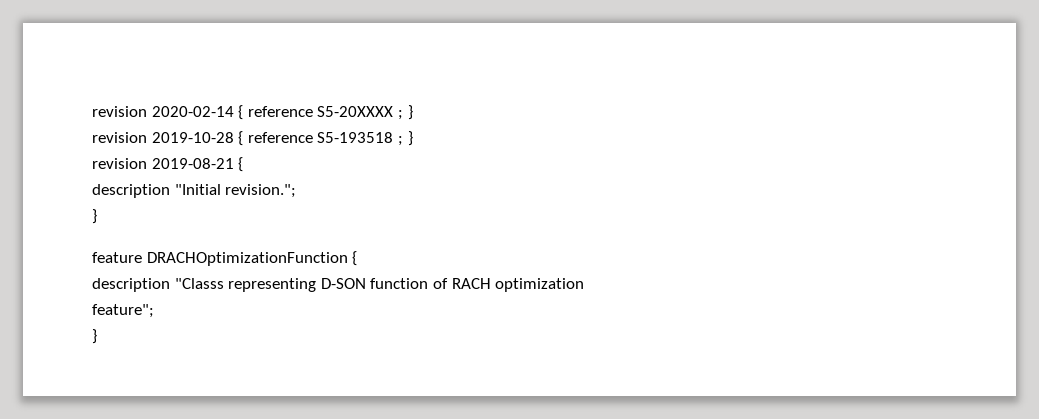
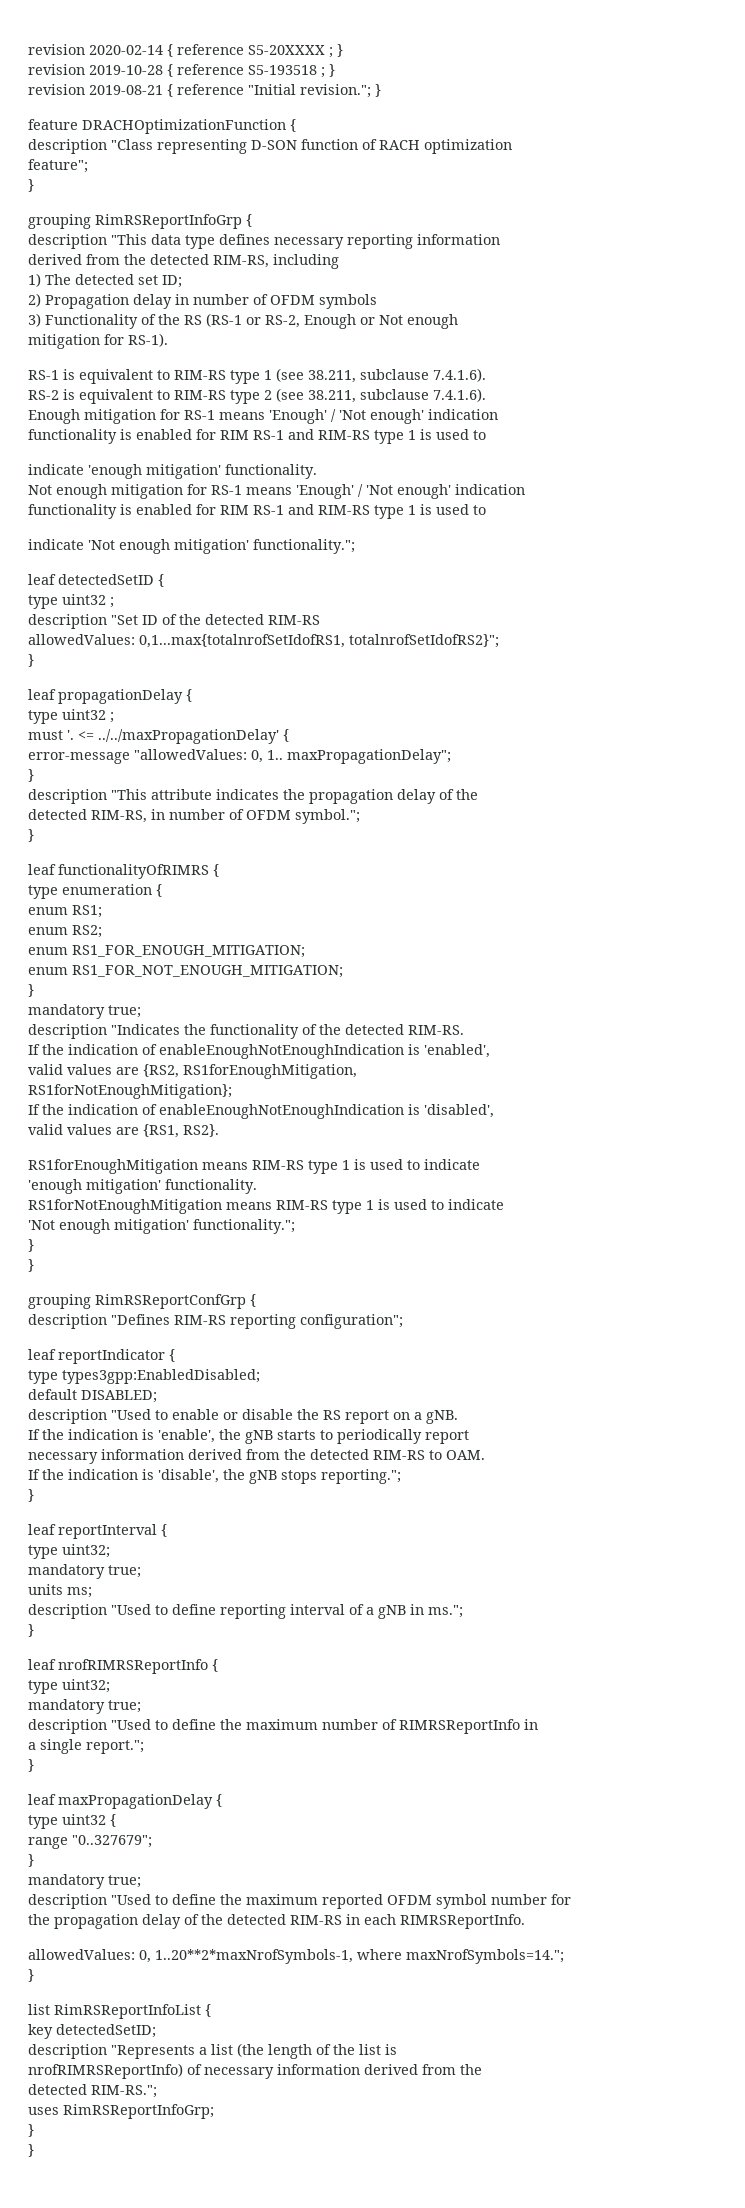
[92,184,170,198] // description -> [177,84,244,95] reference
(297, 191) // -> (371, 91) none
[174,278,224,289] "Classs -> [111,139,153,150] "Class
(97, 336) none -> [28,214,252,229] [28,234,500,249] [28,254,339,269] [28,273,182,288] [28,293,377,309] [28,313,458,329] [28,333,168,349] [28,368,486,384] [28,388,486,404] [28,409,498,424] [28,429,486,444] [28,464,317,479] [28,484,525,499] [28,504,486,519] [28,539,355,554] [28,574,164,587] [28,594,114,609] [28,614,320,629] [28,634,499,648] [28,654,34,667] [28,689,192,704] [28,709,114,724] [28,729,289,744] [28,749,451,764] [28,769,34,782] [28,789,478,804] [28,809,360,824] [28,829,34,842] [28,864,219,879] [28,884,162,899] [28,905,102,918] [28,925,102,938] [28,945,305,958] [28,965,343,978] [28,984,34,997] [28,1004,141,1019] [28,1024,464,1039] [28,1044,490,1059] [28,1064,357,1079] [28,1084,232,1099] [28,1104,494,1119] [28,1124,219,1138] [28,1159,480,1174] [28,1179,257,1194] [28,1199,504,1214] [28,1219,295,1234] [28,1239,34,1252] [28,1259,34,1272] [28,1294,256,1309] [28,1314,403,1329] [28,1349,175,1364] [28,1369,260,1384] [28,1389,157,1403] [28,1409,458,1424] [28,1429,469,1444] [28,1449,485,1464] [28,1469,401,1484] [28,1489,34,1502] [28,1524,167,1539] [28,1544,110,1559] [28,1564,141,1579] [28,1584,92,1598] [28,1604,463,1619] [28,1624,34,1637] [28,1659,218,1674] [28,1679,110,1694] [28,1699,141,1714] [28,1719,538,1734] [28,1739,144,1754] [28,1759,34,1772] [28,1794,222,1809] [28,1814,116,1829] [28,1835,152,1849] [28,1854,34,1867] [28,1874,141,1889] [28,1894,571,1909] [28,1914,525,1929] [28,1949,564,1964] [28,1969,34,1982] [28,2004,211,2019] [28,2024,156,2039] [28,2043,397,2059] [28,2063,482,2079] [28,2084,157,2098] [28,2104,214,2119] [28,2124,34,2137] [28,2144,34,2157] // grouping RimRSReportInfoGrp { // description "This data type defines necessary reporting information // derived from the detected RIM-RS, including // 1) The detected set ID; // 2) Propagation delay in number of OFDM symbols // 3) Functionality of the RS (RS-1 or RS-2, Enough or Not enough // mitigation for RS-1). // RS-1 is equivalent to RIM-RS type 1 (see 38.211, subclause 7.4.1.6). // RS-2 is equivalent to RIM-RS type 2 (see 38.211, subclause 7.4.1.6). // Enough mitigation for RS-1 means 'Enough' / 'Not enough' indication // functionality is enabled for RIM RS-1 and RIM-RS type 1 is used to // indicate 'enough mitigation' functionality. // Not enough mitigation for RS-1 means 'Enough' / 'Not enough' indication // functionality is enabled for RIM RS-1 and RIM-RS type 1 is used to // indicate 'Not enough mitigation' functionality."; // leaf detectedSetID { // type uint32 ; // description "Set ID of the detected RIM-RS // allowedValues: 0,1...max{totalnrofSetIdofRS1, totalnrofSetIdofRS2}"; // } // leaf propagationDelay { // type uint32 ; // must '. <= ../../maxPropagationDelay' { // error-message "allowedValues: 0, 1.. maxPropagationDelay"; // } // description "This attribute indicates the propagation delay of the // detected RIM-RS, in number of OFDM symbol."; // } // leaf functionalityOfRIMRS { // type enumeration { // enum RS1; // enum RS2; // enum RS1_FOR_ENOUGH_MITIGATION; // enum RS1_FOR_NOT_ENOUGH_MITIGATION; // } // mandatory true; // description "Indicates the functionality of the detected RIM-RS. // If the indication of enableEnoughNotEnoughIndication is 'enabled', // valid values are {RS2, RS1forEnoughMitigation, // RS1forNotEnoughMitigation}; // If the indication of enableEnoughNotEnoughIndication is 'disabled', // valid values are {RS1, RS2}. // RS1forEnoughMitigation means RIM-RS type 1 is used to indicate // 'enough mitigation' functionality. // RS1forNotEnoughMitigation means RIM-RS type 1 is used to indicate // 'Not enough mitigation' functionality."; // } // } // grouping RimRSReportConfGrp { // description "Defines RIM-RS reporting configuration"; // leaf reportIndicator { // type types3gpp:EnabledDisabled; // default DISABLED; // description "Used to enable or disable the RS report on a gNB. // If the indication is 'enable', the gNB starts to periodically report // necessary information derived from the detected RIM-RS to OAM. // If the indication is 'disable', the gNB stops reporting."; // } // leaf reportInterval { // type uint32; // mandatory true; // units ms; // description "Used to define reporting interval of a gNB in ms."; // } // leaf nrofRIMRSReportInfo { // type uint32; // mandatory true; // description "Used to define the maximum number of RIMRSReportInfo in // a single report."; // } // leaf maxPropagationDelay { // type uint32 { // range "0..327679"; // } // mandatory true; // description "Used to define the maximum reported OFDM symbol number for // the propagation delay of the detected RIM-RS in each RIMRSReportInfo. // allowedValues: 0, 1..20**2*maxNrofSymbols-1, where maxNrofSymbols=14."; // } // list RimRSReportInfoList { // key detectedSetID; // description "Represents a list (the length of the list is // nrofRIMRSReportInfo) of necessary information derived from the // detected RIM-RS."; // uses RimRSReportInfoGrp; // } // }

